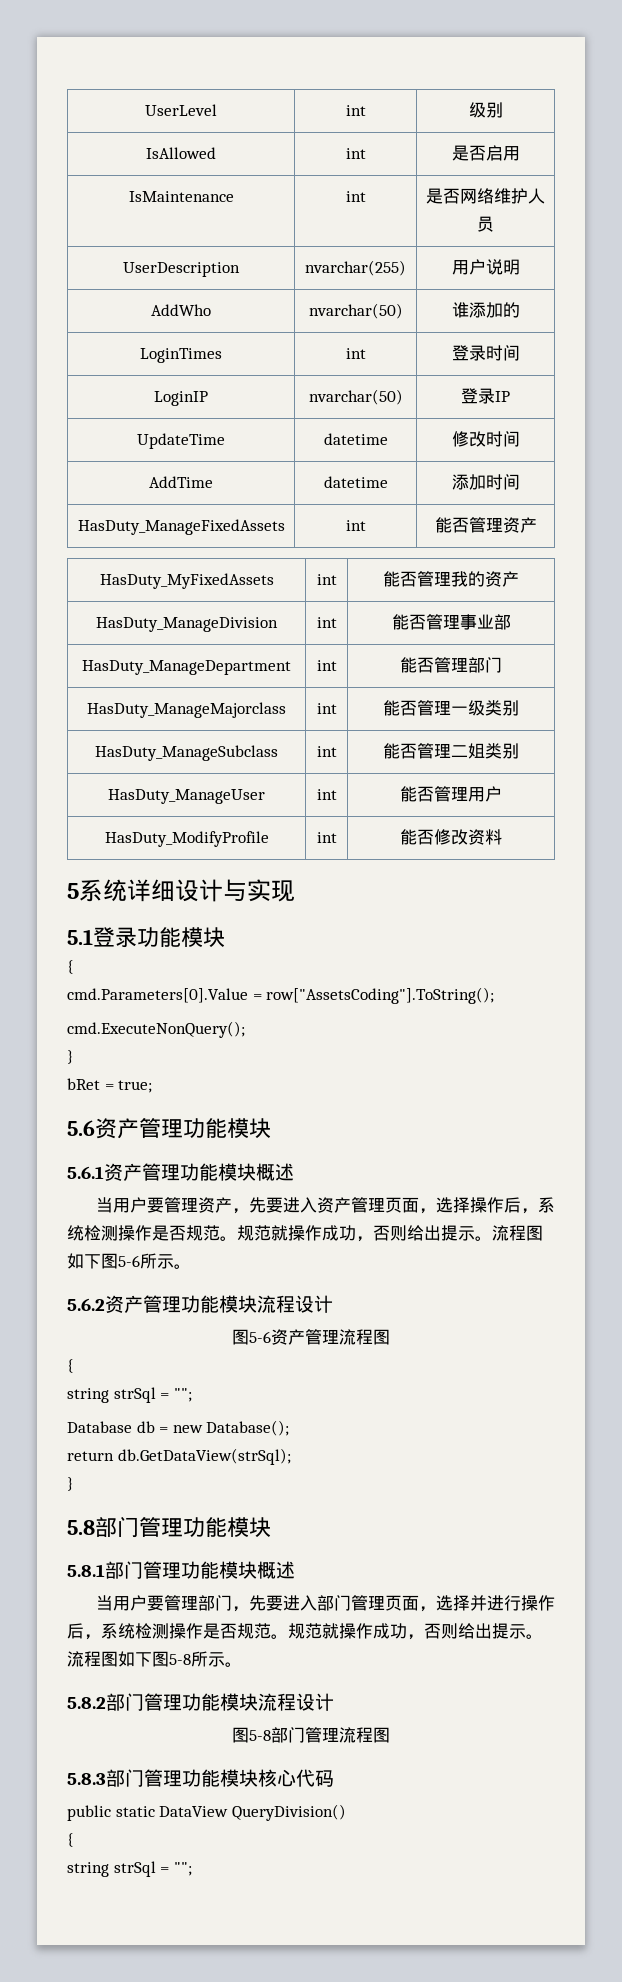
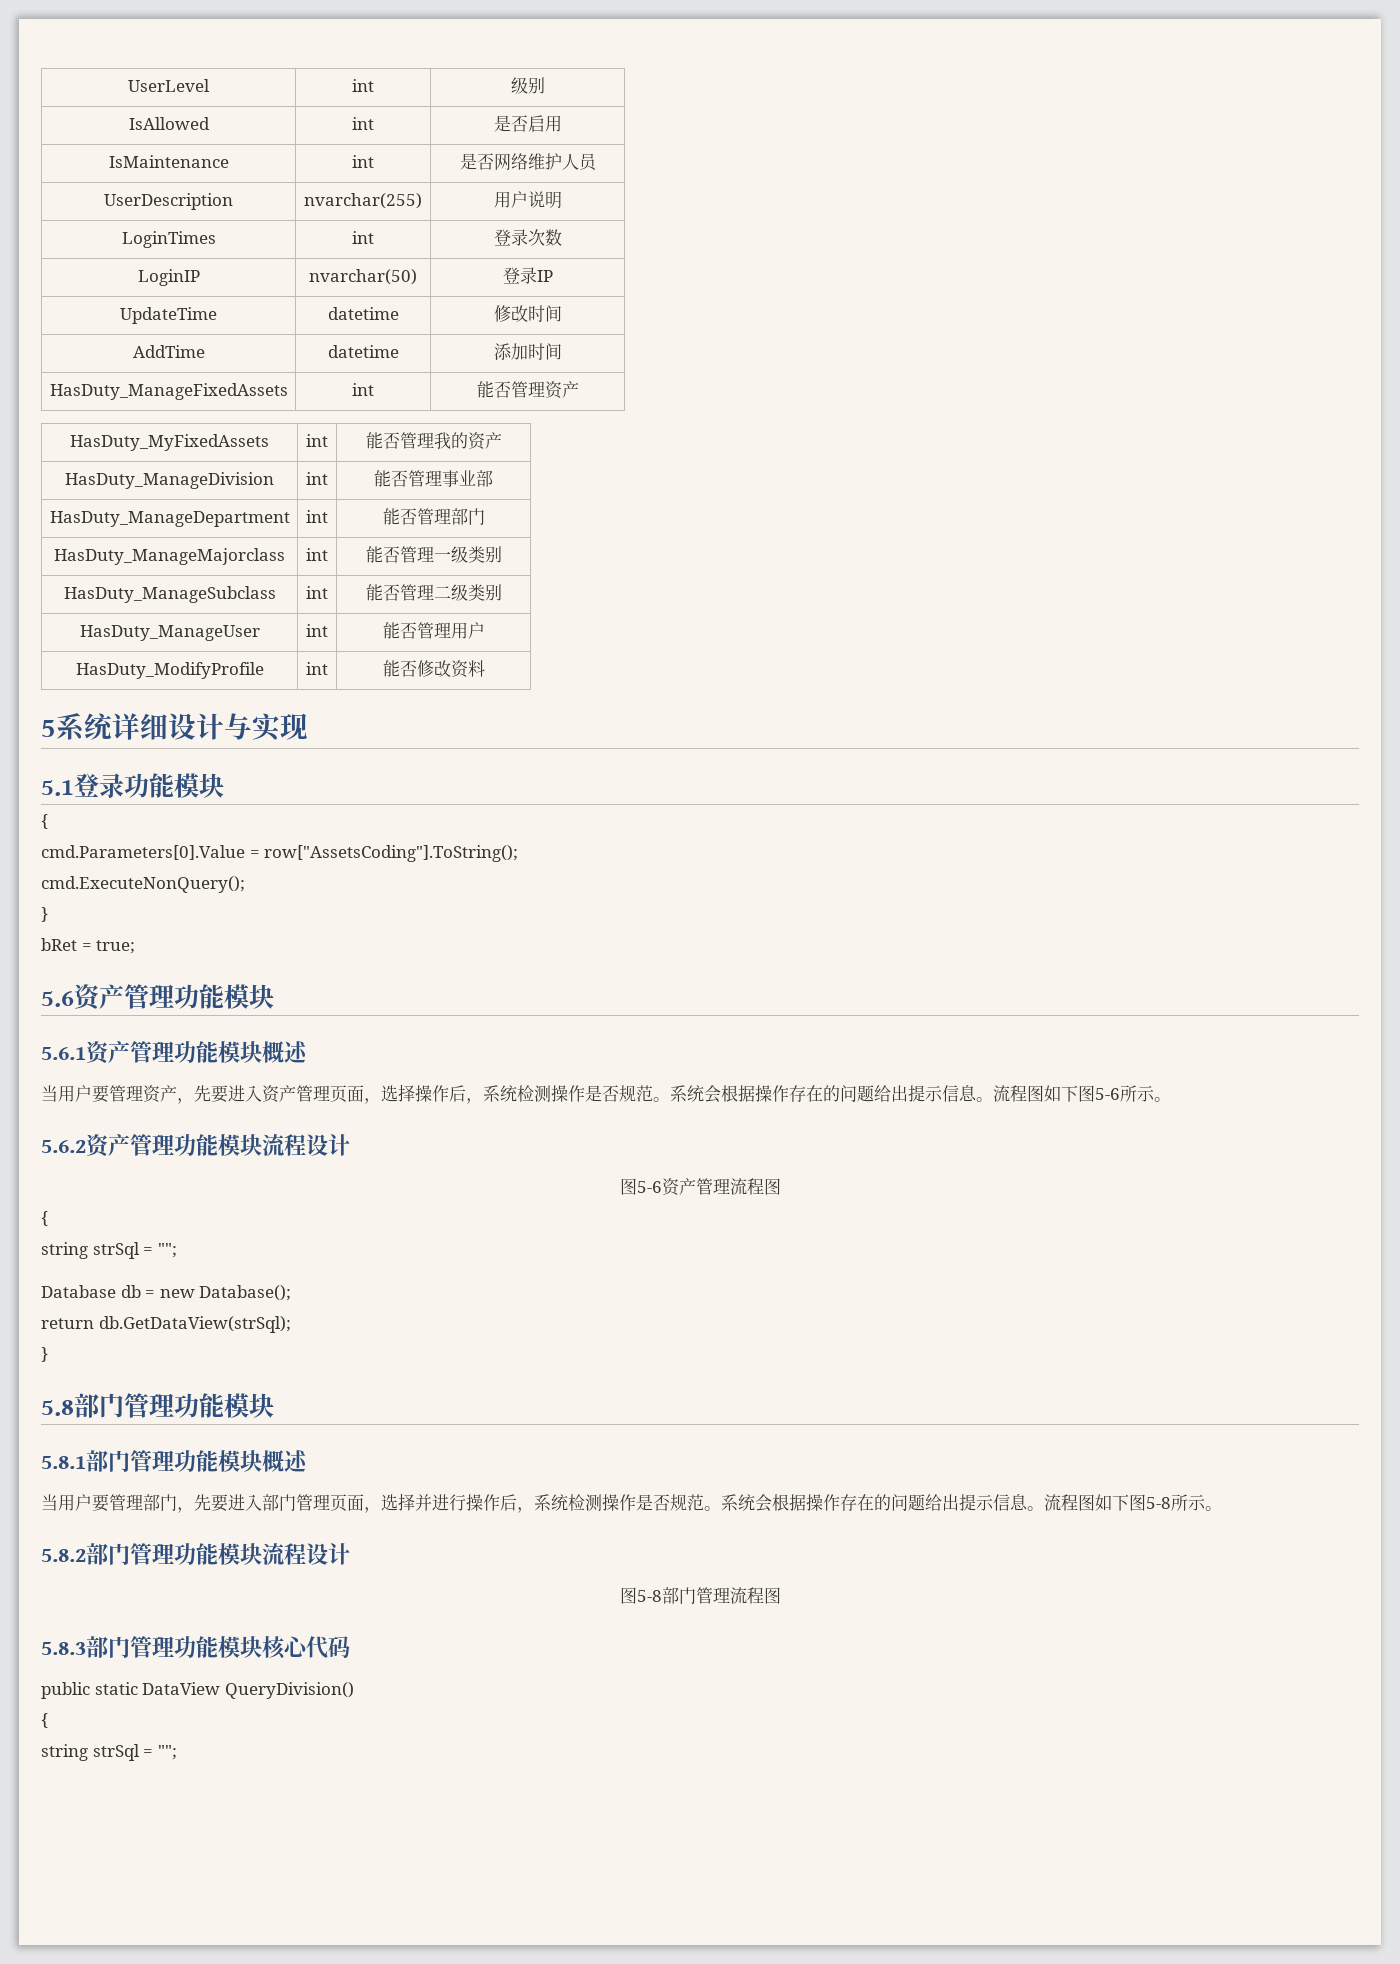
[151,304,211,316] [308,303,403,319] [451,302,520,318] // AddWho | nvarchar(50) | 谁添加的 -> (562, 200) none
[485,345,520,361] 时间 -> [527,229,562,246] 次数
[468,743,485,759] 姐 -> [450,584,468,601] 级
[237,1225,475,1242] 规范就操作成功，否则给出提示 -> [670,1085,977,1103] 系统会根据操作存在的问题给出提示信息
[288,1623,526,1640] 规范就操作成功，否则给出提示 -> [721,1494,1028,1512] 系统会根据操作存在的问题给出提示信息

